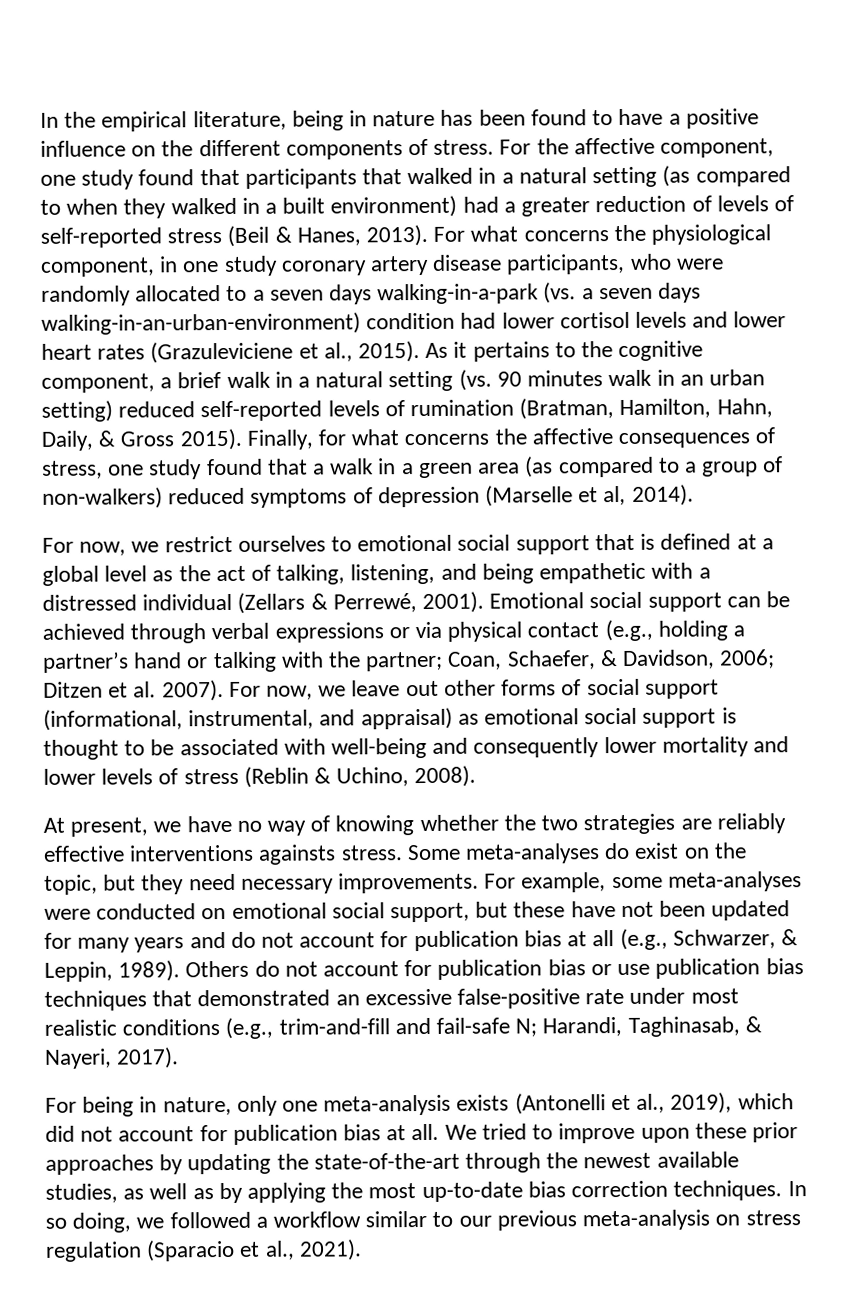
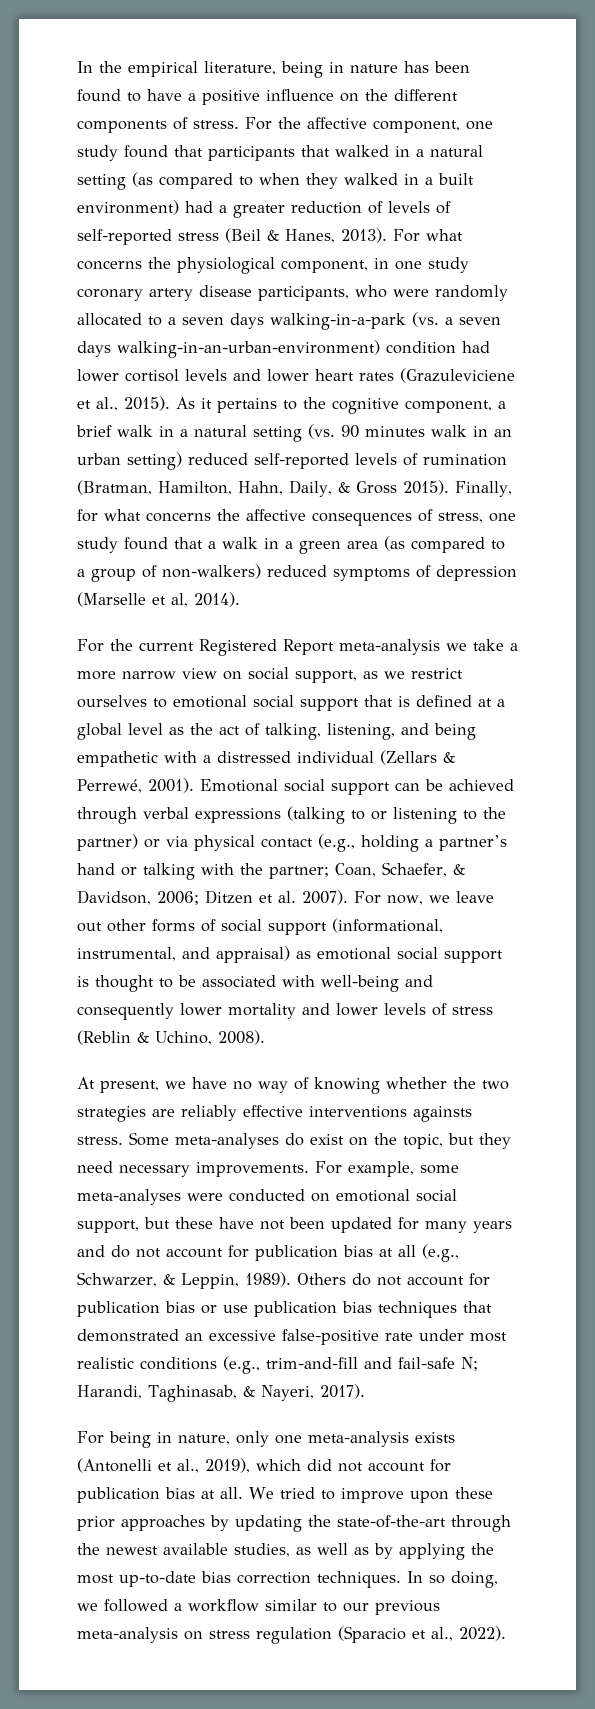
[79,541,127,556] now, -> [110,639,518,656] [77,667,378,683] the current Registered Report meta-analysis we take a more narrow view on social support, as
(384, 632) none -> [287,806,506,824] [77,834,138,851] (talking to or listening to the partner)
[298,1239,362,1261] 2021). -> [459,1626,506,1641] 2022).

